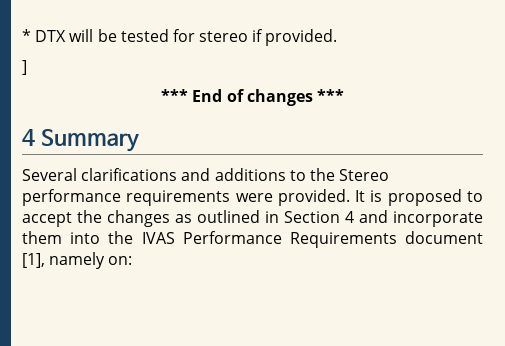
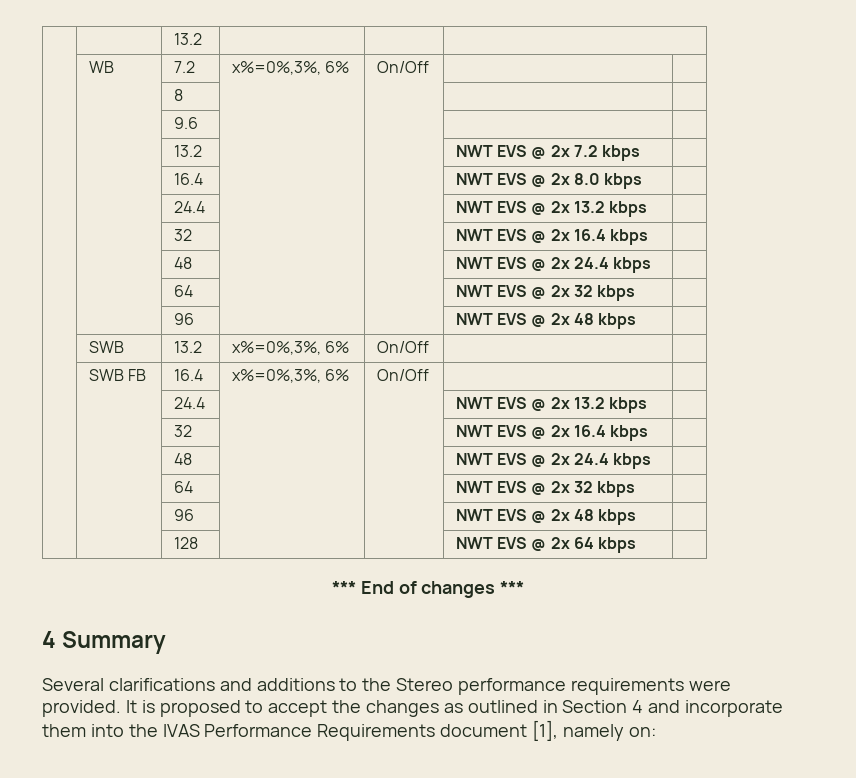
[22,29,338,46] [22,60,27,75] * DTX will be tested for stereo if provided. // ] -> [173,33,202,45] [88,61,114,73] [173,61,195,73] [231,61,350,75] [376,61,429,73] [173,89,183,101] [173,117,198,129] [173,145,202,157] [455,145,641,161] [173,173,203,185] [455,173,643,189] [173,201,205,213] [455,201,648,217] [173,229,192,241] [455,229,649,245] [173,257,192,269] [455,257,652,273] [173,285,193,297] [455,285,636,301] [173,313,194,325] [455,313,637,329] [88,341,124,353] [173,341,202,353] [231,341,350,355] [376,341,429,353] [88,369,147,381] [173,369,203,381] [231,369,350,383] [376,369,429,381] [173,397,205,409] [455,397,648,413] [173,425,192,437] [455,425,649,441] [173,453,192,465] [455,453,652,469] [173,481,193,493] [455,481,636,497] [173,509,194,521] [455,509,637,525] [173,537,198,549] [455,537,637,553] | | 13.2 | | | // | WB | 7.2 | x%=0%,3%, 6% | On/Off | | // | | 8 | | | | // | | 9.6 | | | | // | | 13.2 | | | NWT EVS @ 2x 7.2 kbps | // | | 16.4 | | | NWT EVS @ 2x 8.0 kbps | // | | 24.4 | | | NWT EVS @ 2x 13.2 kbps | // | | 32 | | | NWT EVS @ 2x 16.4 kbps | // | | 48 | | | NWT EVS @ 2x 24.4 kbps | // | | 64 | | | NWT EVS @ 2x 32 kbps | // | | 96 | | | NWT EVS @ 2x 48 kbps | // | SWB | 13.2 | x%=0%,3%, 6% | On/Off | | // | SWB FB | 16.4 | x%=0%,3%, 6% | On/Off | | // | | 24.4 | | | NWT EVS @ 2x 13.2 kbps | // | | 32 | | | NWT EVS @ 2x 16.4 kbps | // | | 48 | | | NWT EVS @ 2x 24.4 kbps | // | | 64 | | | NWT EVS @ 2x 32 kbps | // | | 96 | | | NWT EVS @ 2x 48 kbps | // | | 128 | | | NWT EVS @ 2x 64 kbps |

